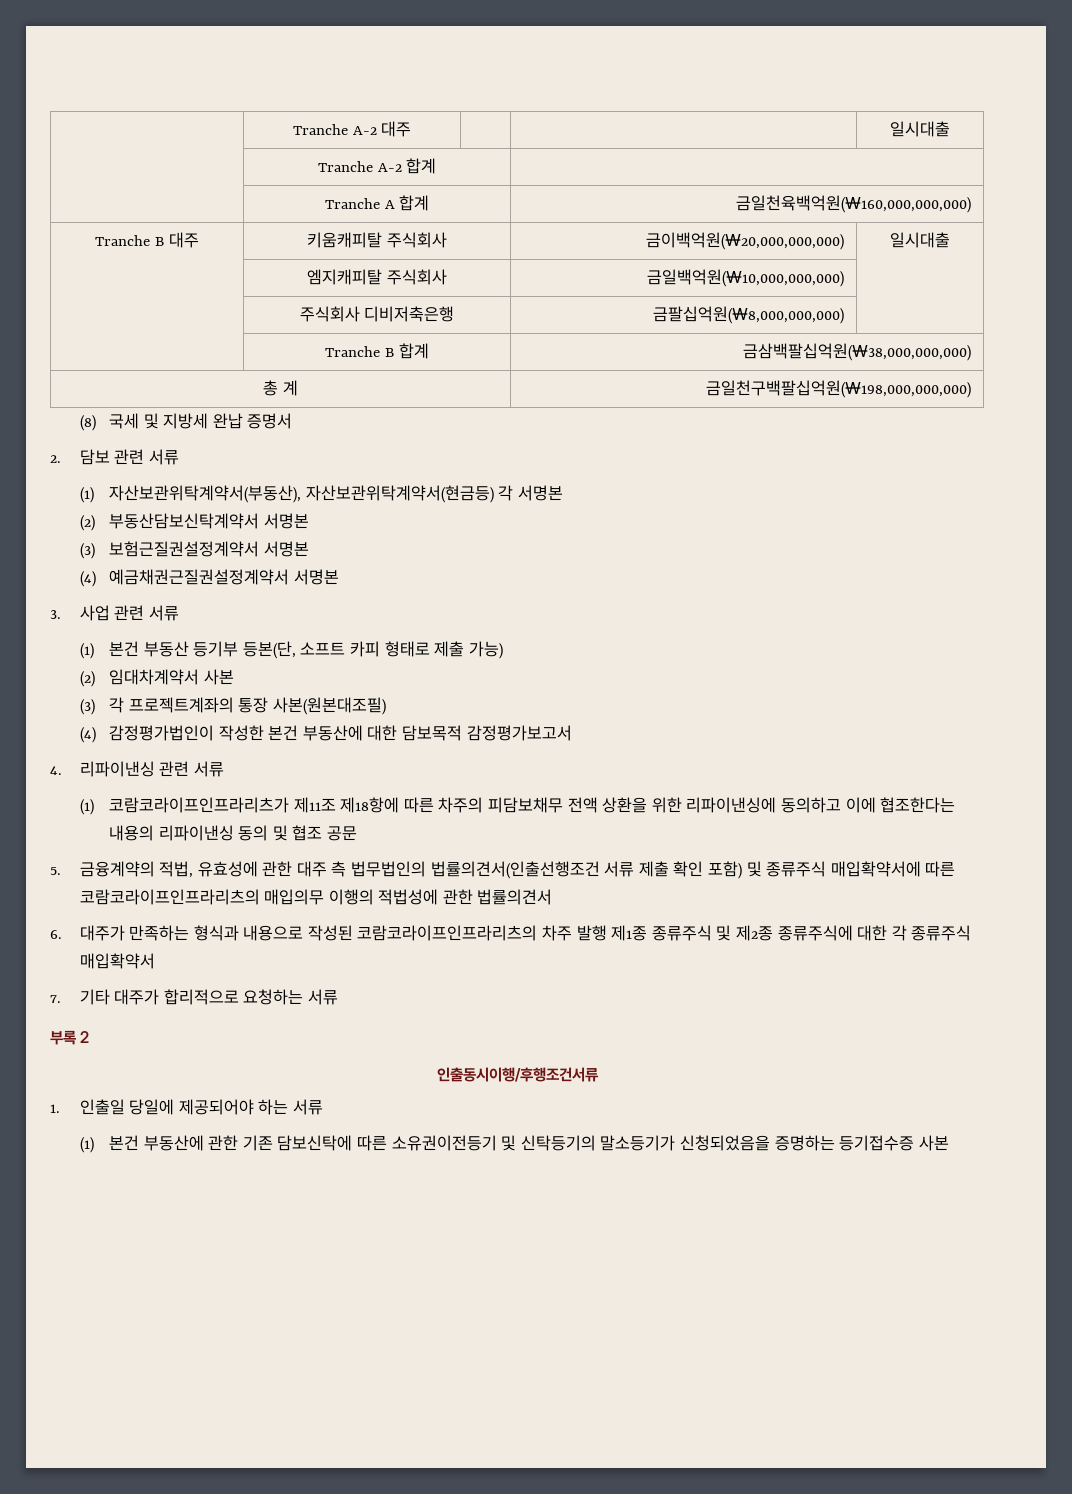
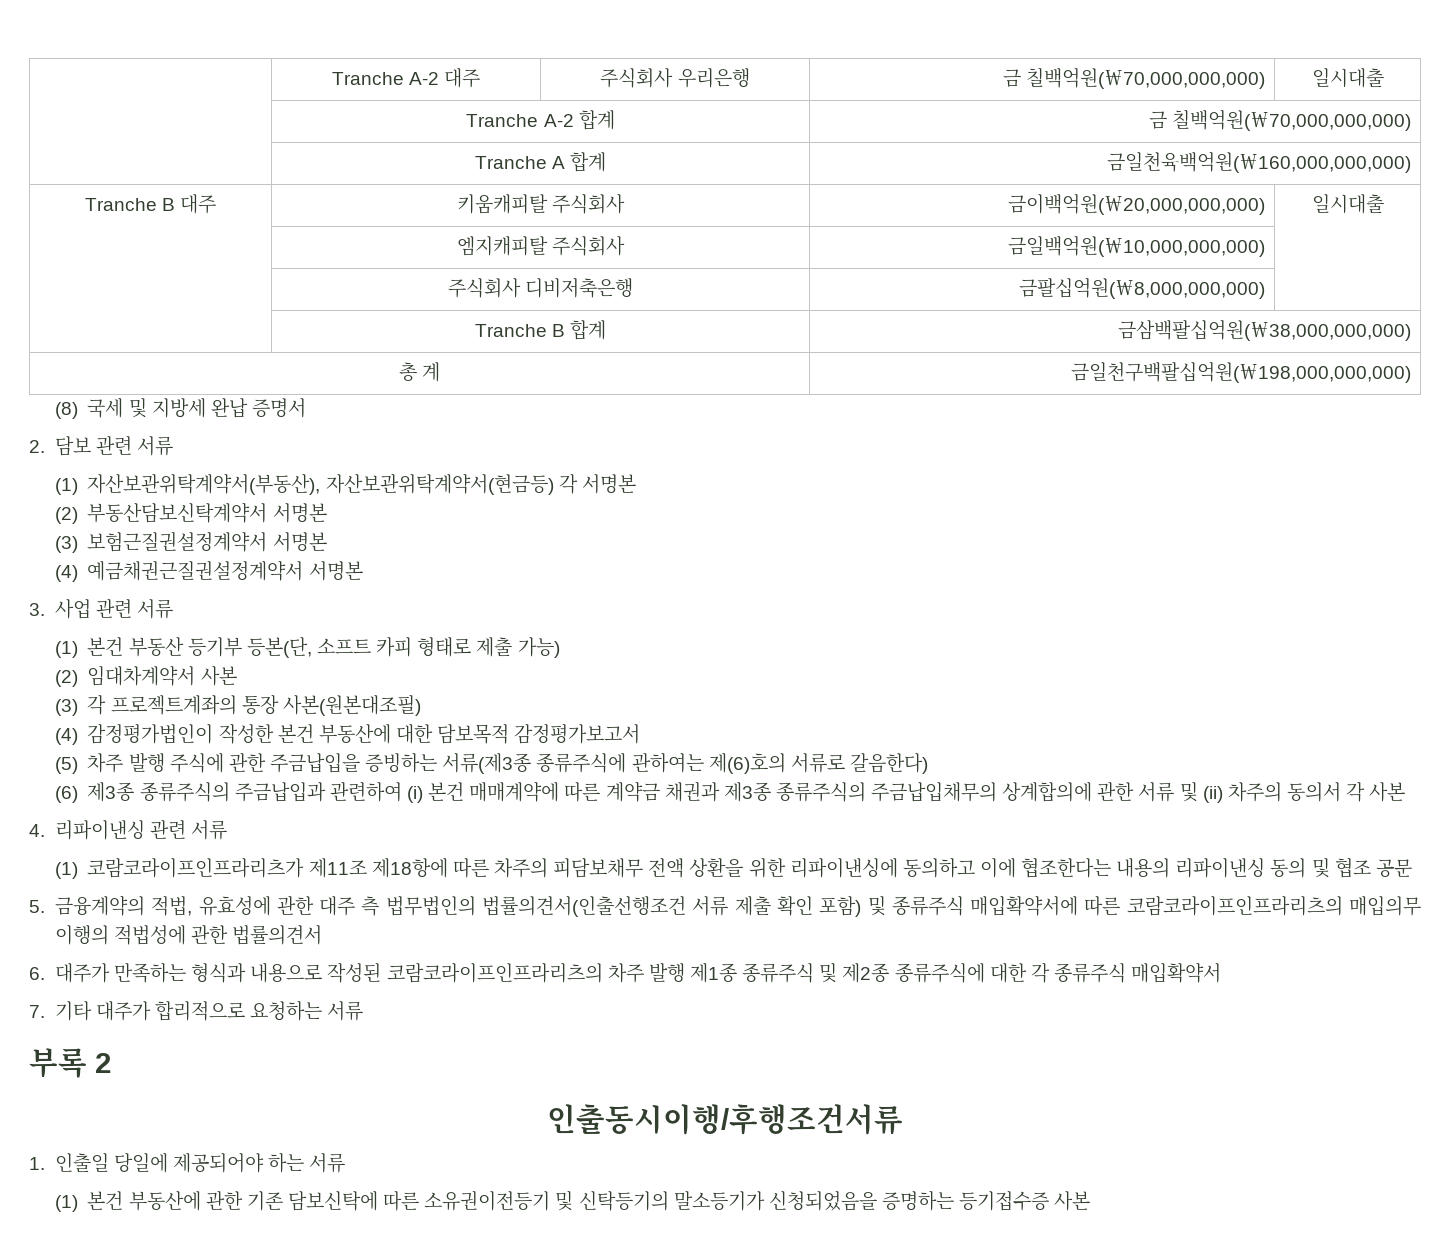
(412, 129) | -> [600,68,750,88] [1002,67,1265,89] 주식회사 우리은행 | 금 칠백억원(￦70,000,000,000)
(437, 166) none -> [1148,109,1411,131] 금 칠백억원(￦70,000,000,000)
(572, 733) none -> [54,752,928,774] [54,781,1406,803] // (5) 차주 발행 주식에 관한 주금납입을 증빙하는 서류(제3종 종류주식에 관하여는 제(6)호의 서류로 갈음한다) // (6) 제3종 종류주식의 주금납입과 관련하여 (i) 본건 매매계약에 따른 계약금 채권과 제3종 종류주식의 주금납입채무의 상계합의에 관한 서류 및 (ii) 차주의 동의서 각 사본

